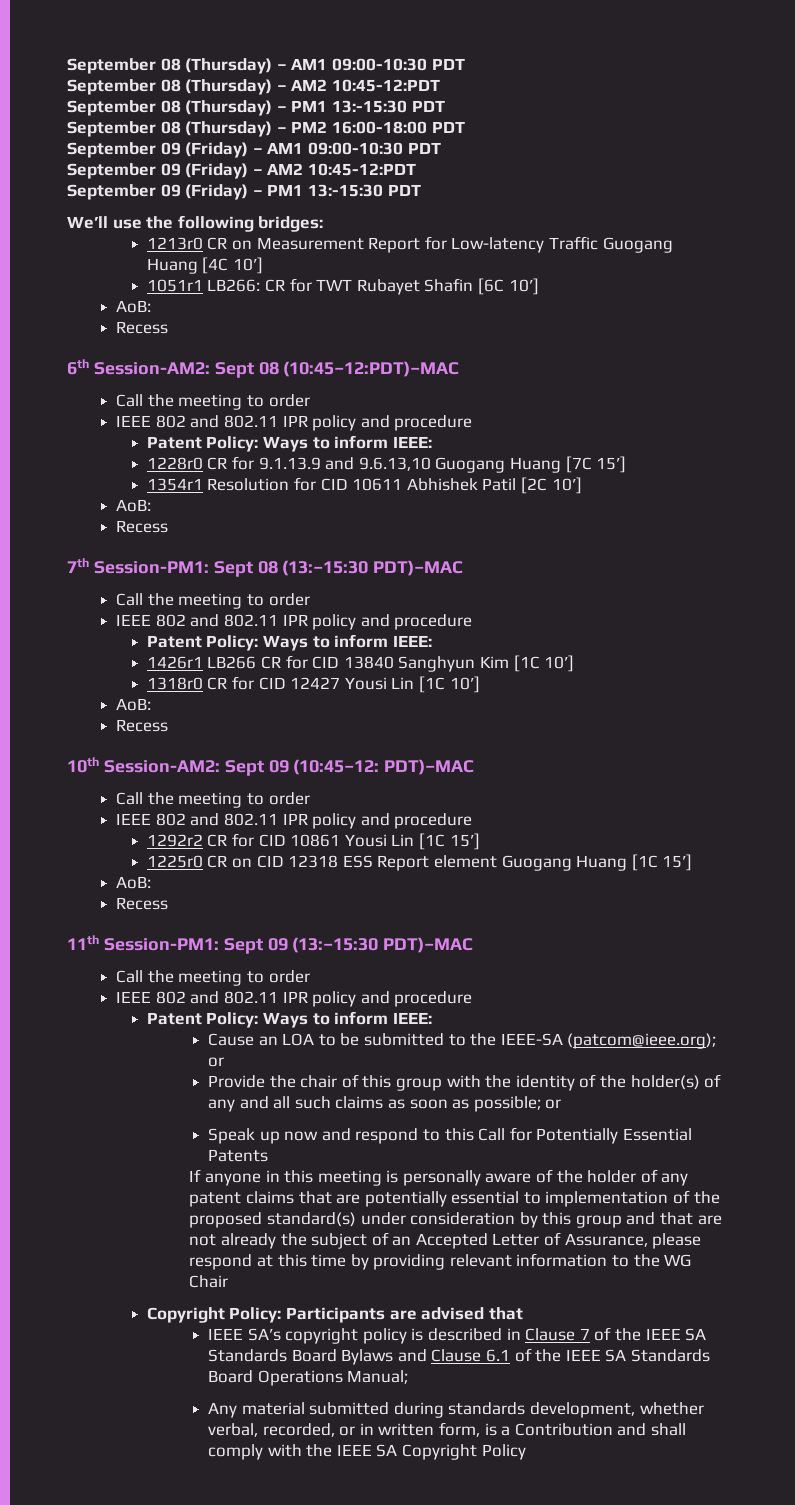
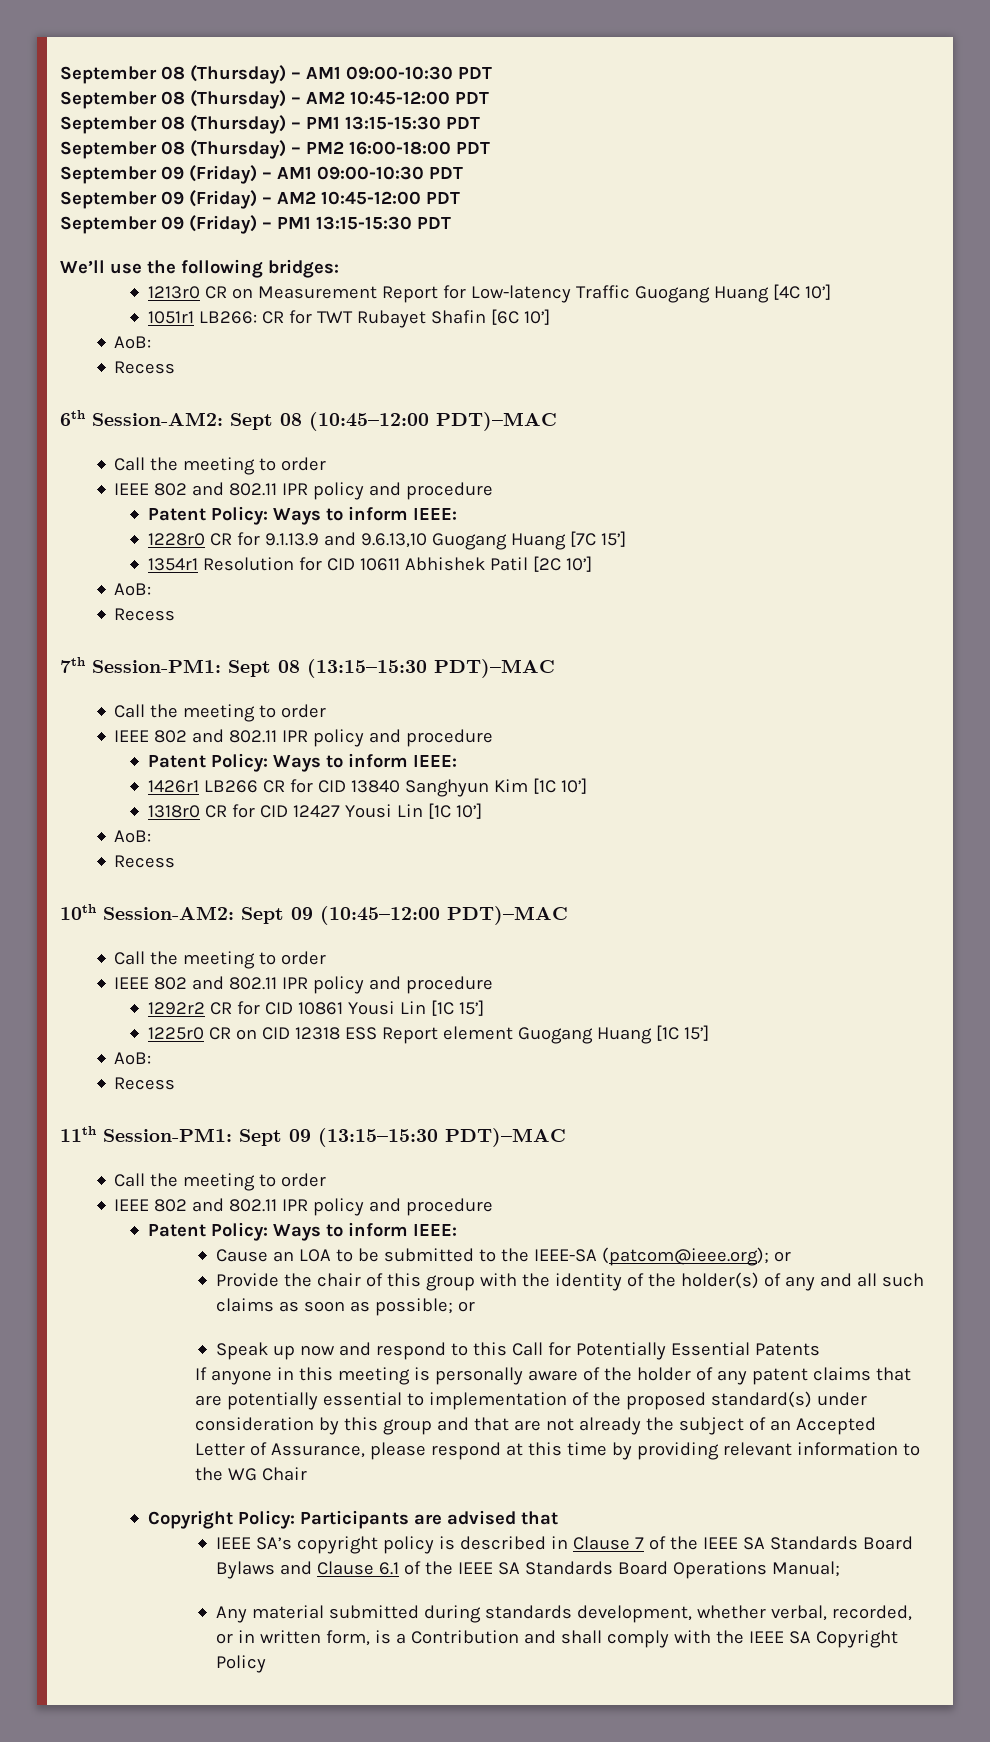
[331,79,440,92] 10:45-12:PDT -> [349,91,489,105] 10:45-12:00 PDT
[331,100,407,113] 13:-15:30 -> [344,116,441,130] 13:15-15:30
[307,163,416,176] 10:45-12:PDT -> [320,191,460,205] 10:45-12:00 PDT
[307,184,383,197] 13:-15:30 -> [315,216,412,230] 13:15-15:30
[283,361,460,377] (10:45–12:PDT)–MAC -> [309,412,557,431] (10:45–12:00 PDT)–MAC
[282,560,369,576] (13:–15:30 -> [307,659,427,678] (13:15–15:30
[293,759,380,775] (10:45–12: -> [320,906,440,925] (10:45–12:00
[292,937,379,953] (13:–15:30 -> [318,1128,438,1147] (13:15–15:30

